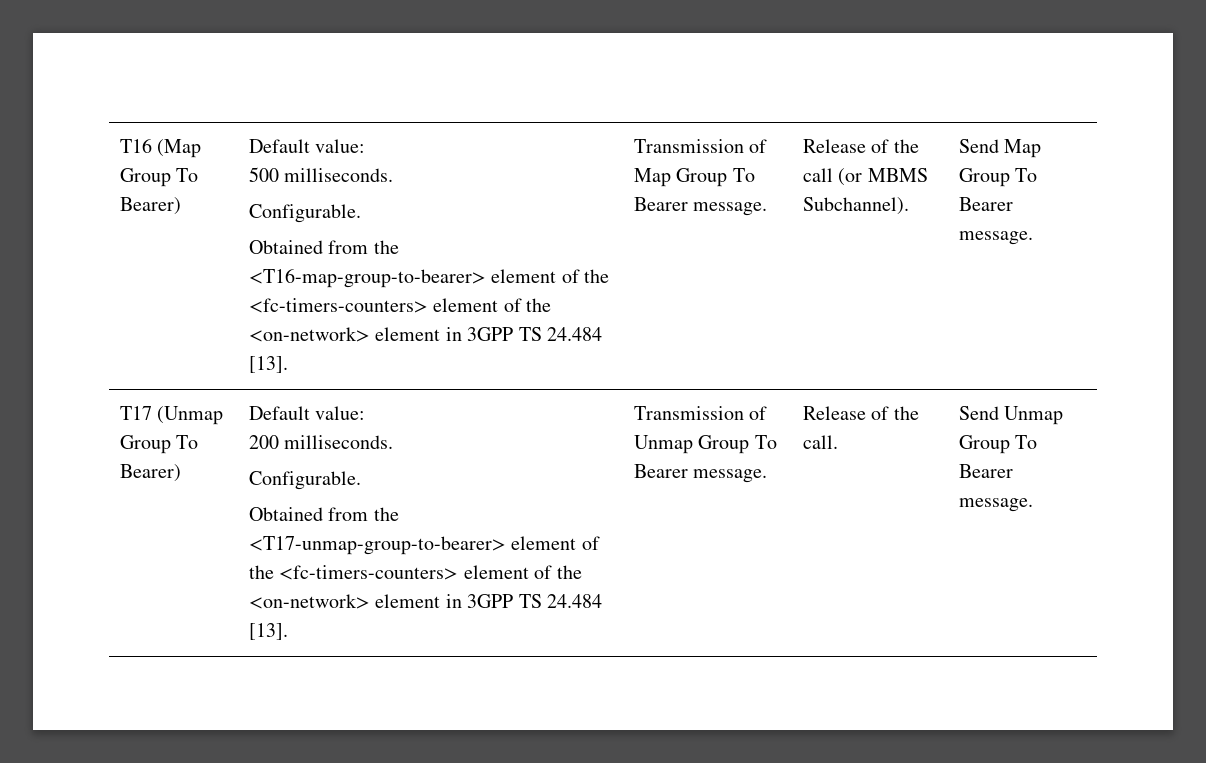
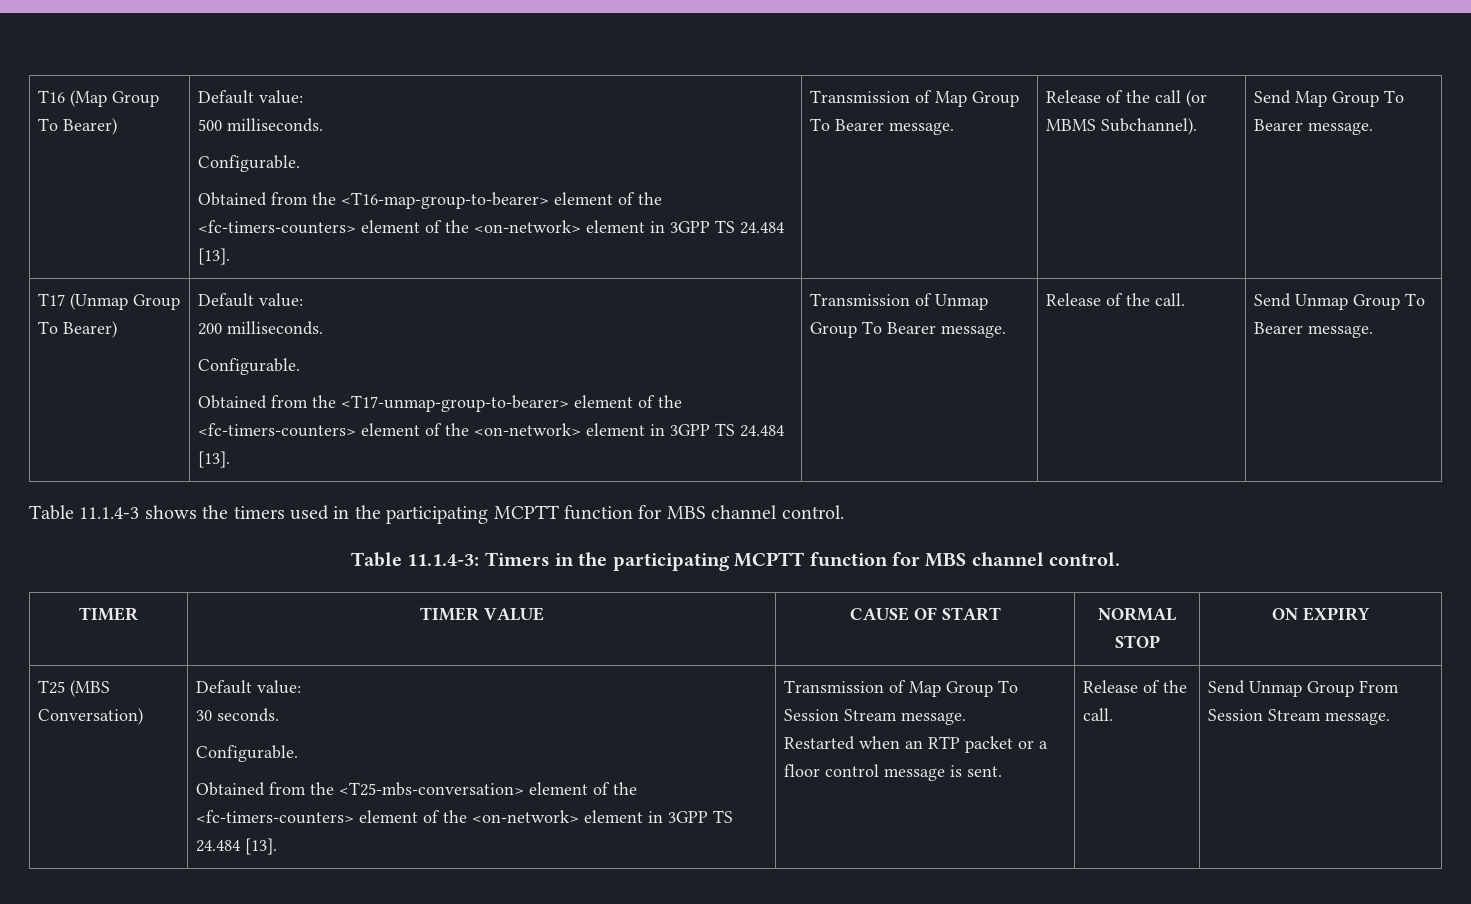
(1034, 505) none -> [29,505,844,524] [350,552,1121,571] [79,607,138,621] [419,607,544,621] [849,607,1001,621] [1098,607,1176,621] [1114,635,1160,648] [1272,607,1370,621] [38,680,111,697] [38,708,144,725] [196,680,302,694] [196,708,280,722] [196,745,299,762] [196,782,638,796] [196,810,734,824] [196,838,278,855] [784,680,1019,697] [784,709,967,725] [784,736,1049,753] [784,764,1003,781] [1083,680,1188,693] [1083,708,1114,721] [1208,680,1400,697] [1208,709,1391,725] // Table 11.1.4-3 shows the timers used in the participating MCPTT function for MBS channel control. // Table 11.1.4-3: Timers in the participating MCPTT function for MBS channel control. // TIMER | TIMER VALUE | CAUSE OF START | NORMAL STOP | ON EXPIRY // T25 (MBS Conversation) | Default value: // 30 seconds. // Configurable. // Obtained from the <T25-mbs-conversation> element of the <fc-timers-counters> element of the <on-network> element in 3GPP TS 24.484 [13]. | Transmission of Map Group To Session Stream message. // Restarted when an RTP packet or a floor control message is sent. | Release of the call. | Send Unmap Group From Session Stream message.

